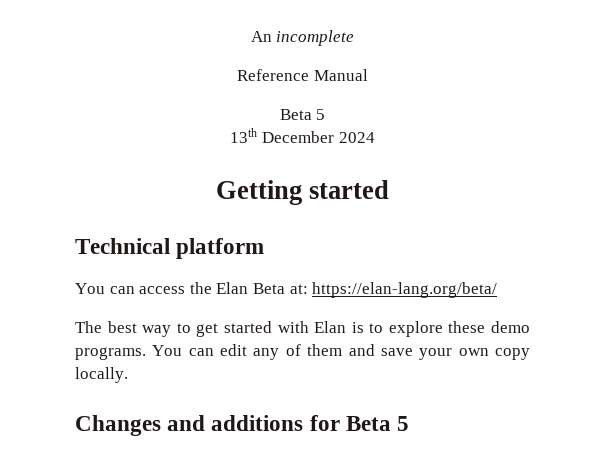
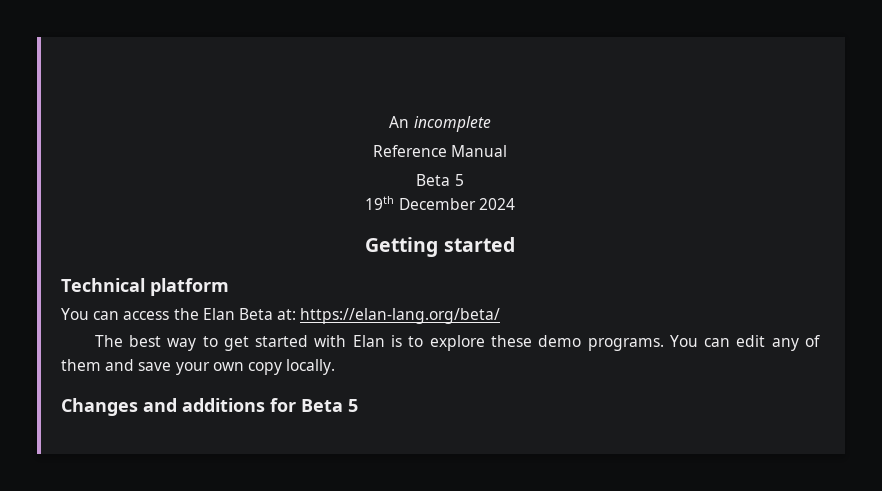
[230,128,258,143] 13th -> [365,196,395,210] 19th

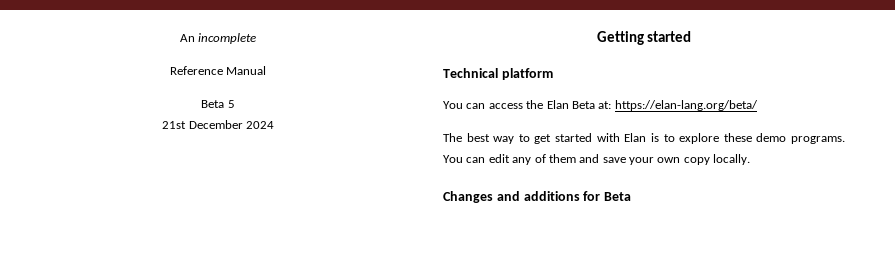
[365,196,395,210] 19th -> [162,121,187,129] 21st
[348,399,358,412] 5 -> (632, 196) none

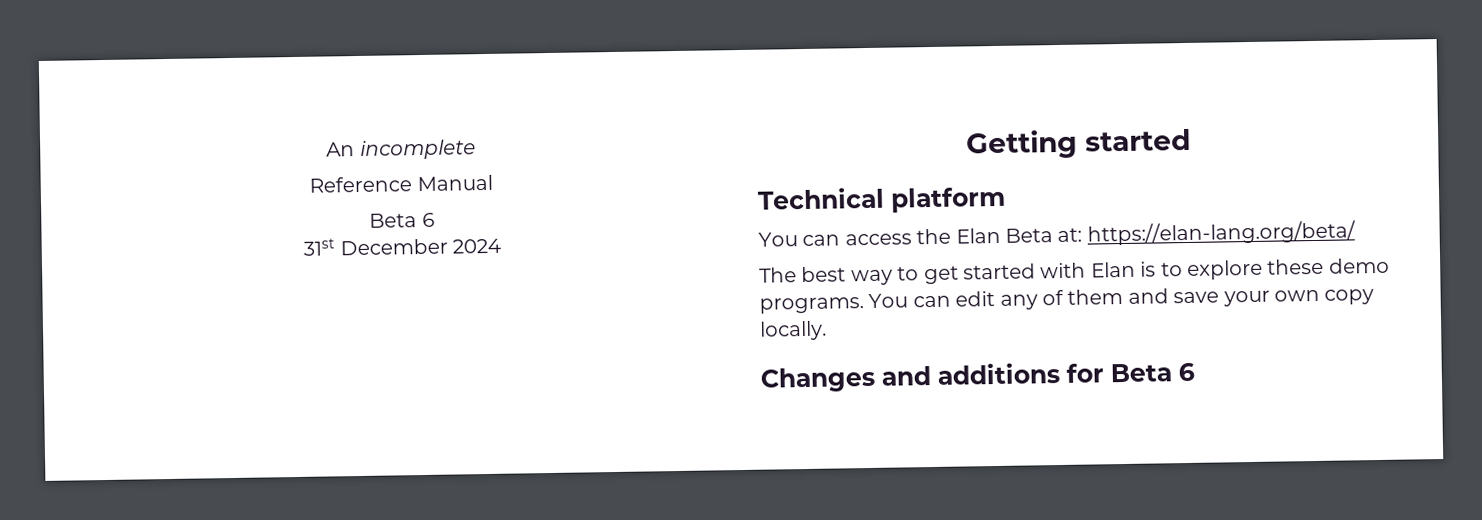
[227,100,235,108] [162,121,187,129] 5 // 21st -> [421,212,435,228] [303,238,336,256] 6 // 31st
(632, 196) none -> [1178,362,1195,382] 6

